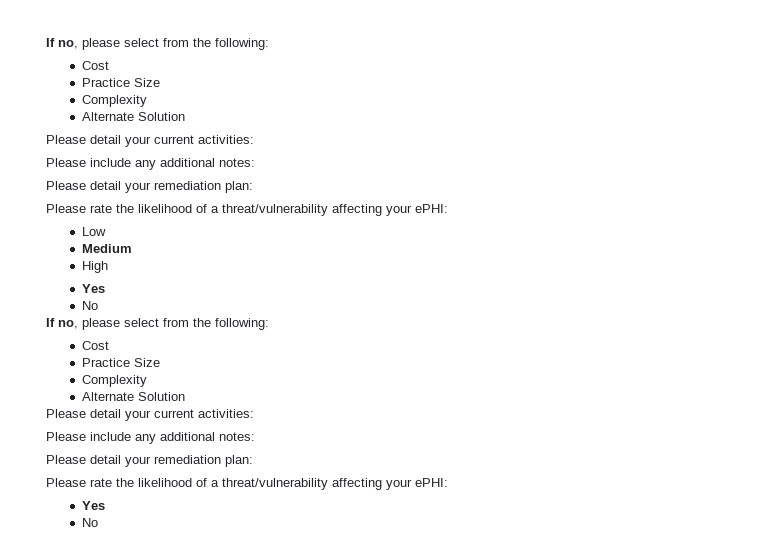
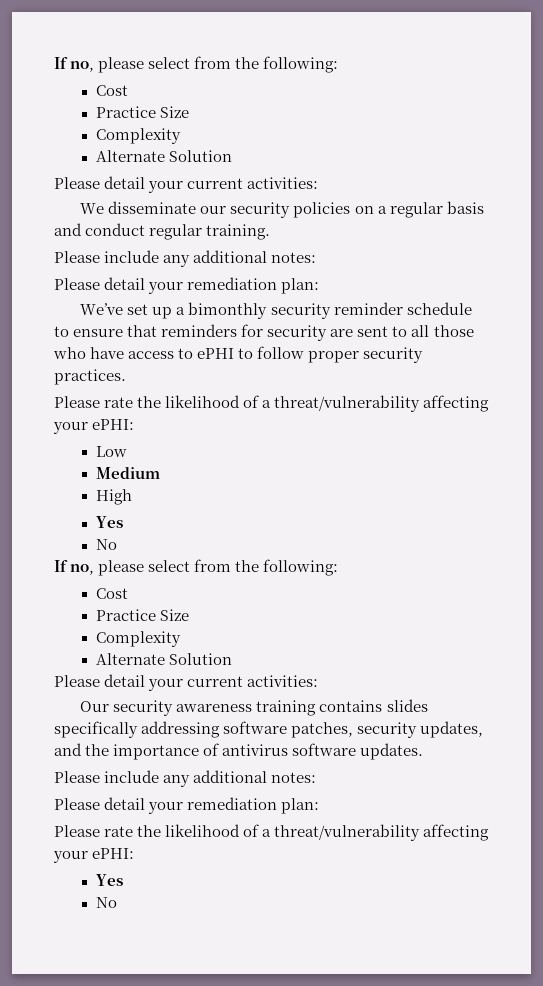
(254, 139) none -> [80,201,484,218] [54,223,271,240] // We disseminate our security policies on a regular basis and conduct regular training.
(253, 187) none -> [80,302,472,319] [54,324,474,341] [53,346,424,363] [54,369,126,385] // We’ve set up a bimonthly security reminder schedule to ensure that reminders for security are sent to all those who have access to ePHI to follow proper security practices.
(254, 413) none -> [80,699,428,716] [54,721,484,738] [54,743,424,760] // Our security awareness training contains slides specifically addressing software patches, security updates, and the importance of antivirus software updates.

